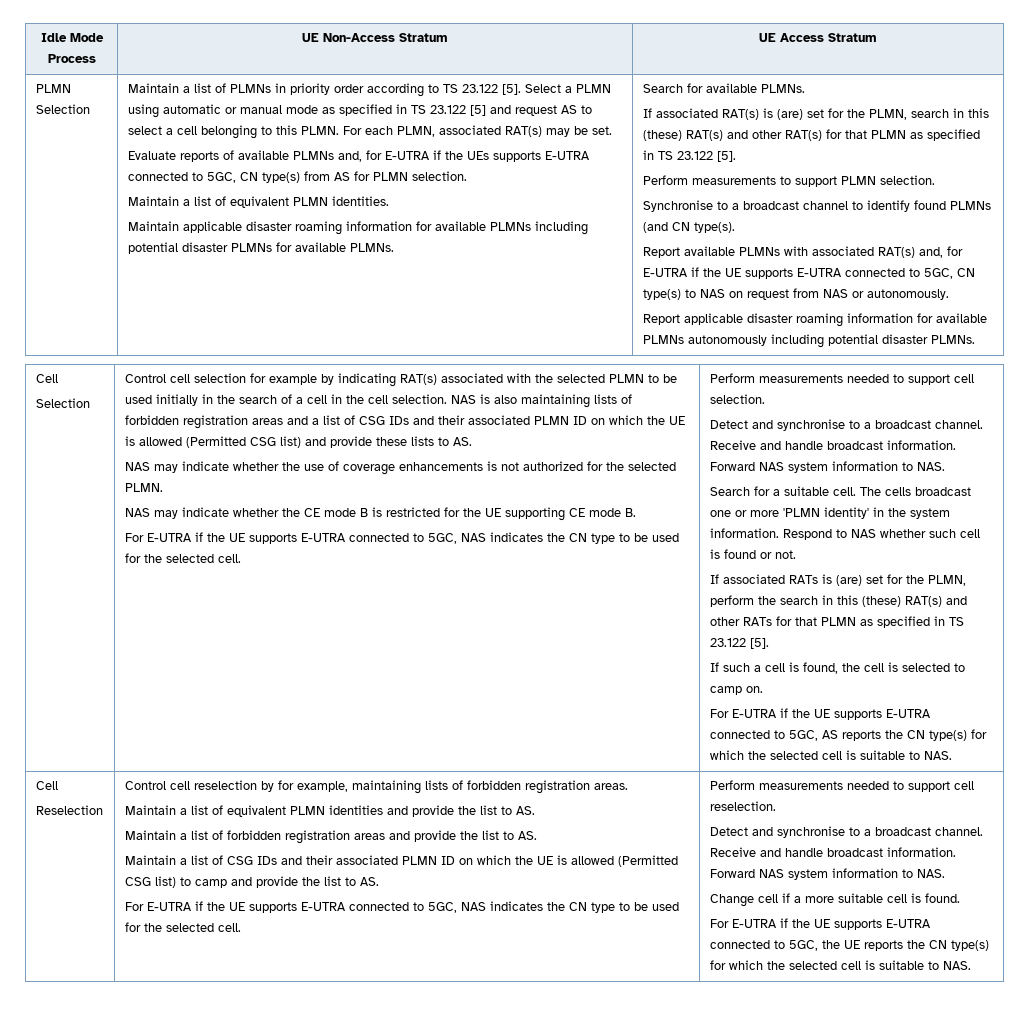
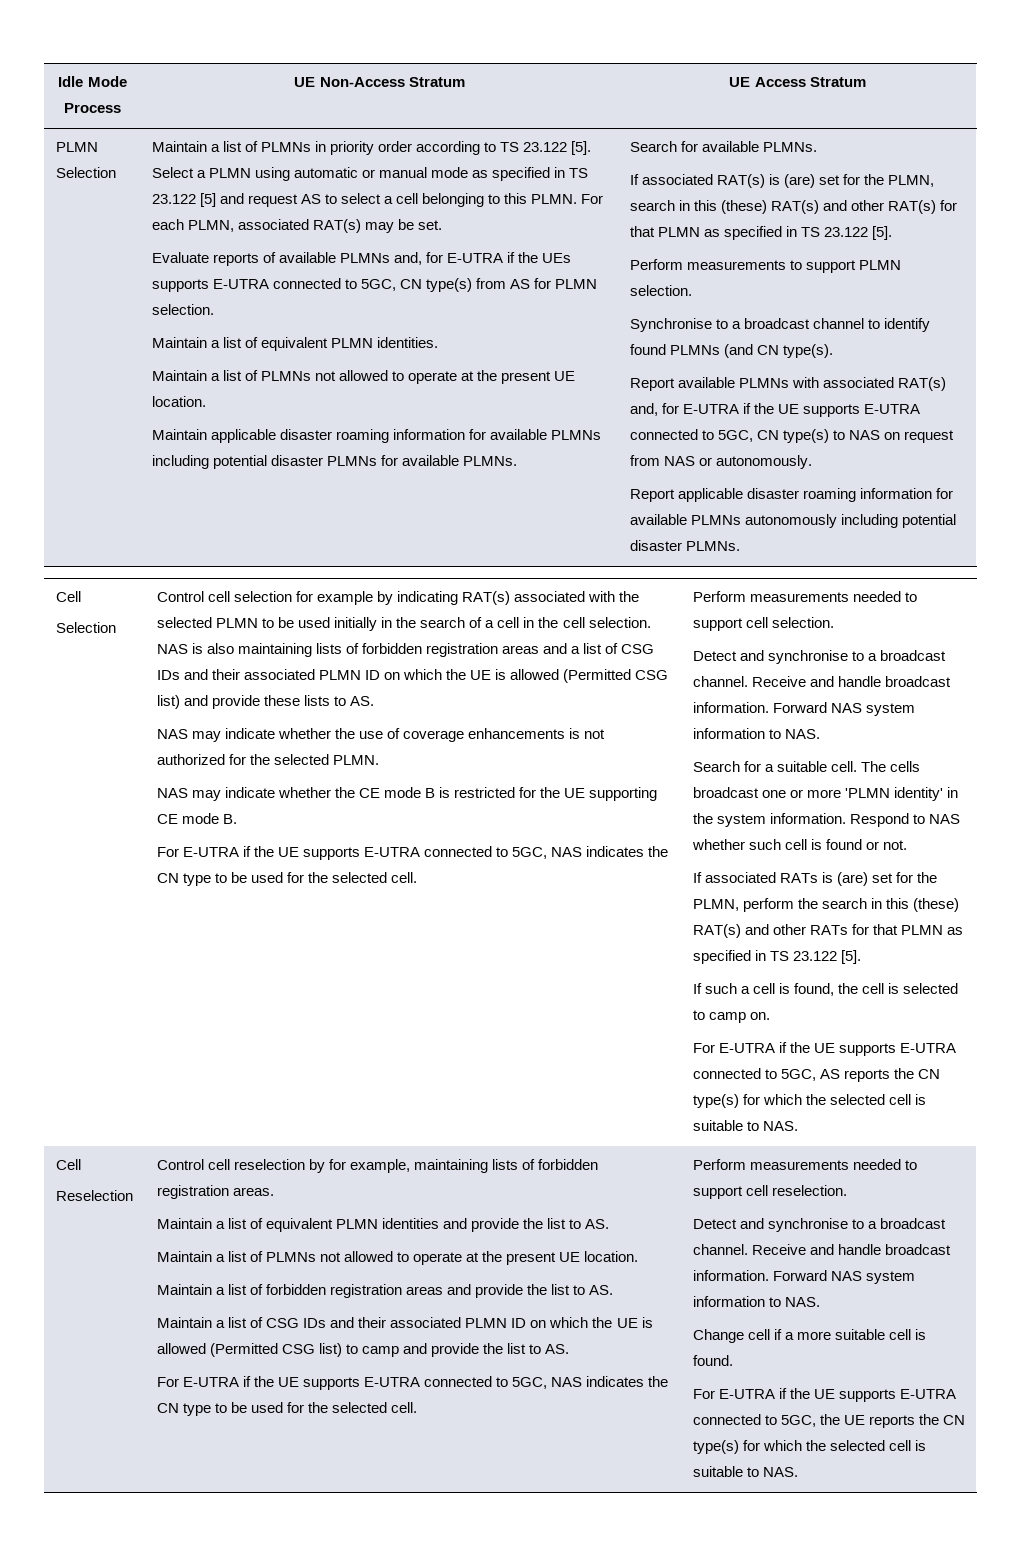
(389, 201) none -> [151,370,576,384] [151,396,206,407] // Maintain a list of PLMNs not allowed to operate at the present UE location.
(535, 810) none -> [156,1251,639,1265] // Maintain a list of PLMNs not allowed to operate at the present UE location.

